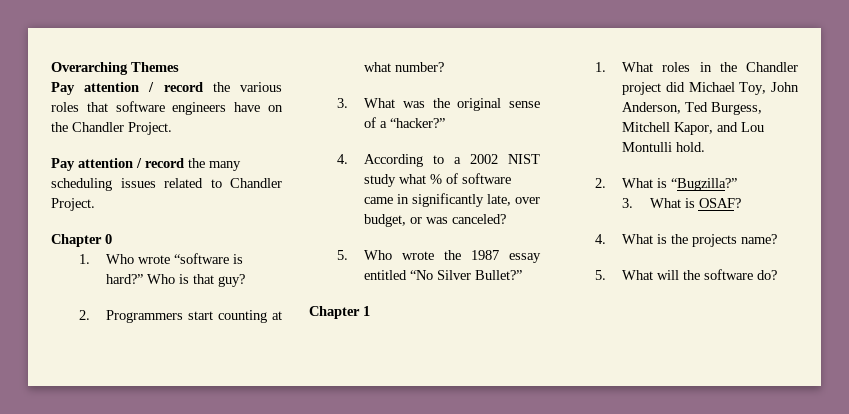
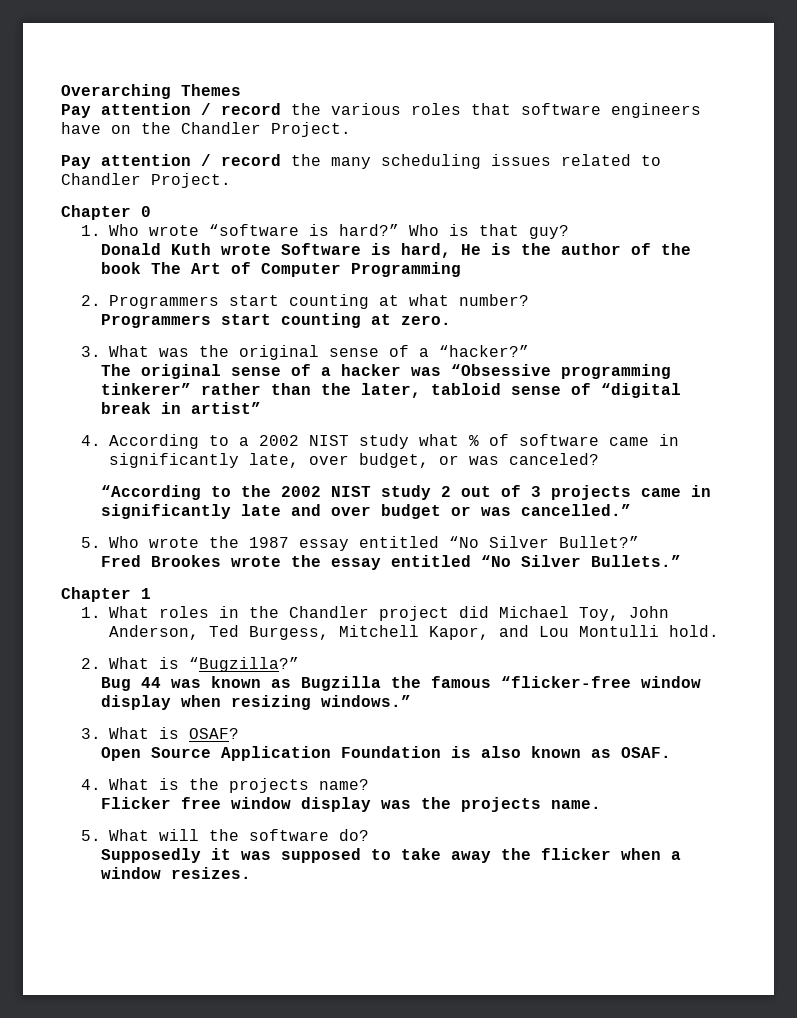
(245, 280) none -> [101,243,692,258] [101,262,462,277] // Donald Kuth wrote Software is hard, He is the author of the book The Art of Computer Programming
(444, 67) none -> [101,313,452,328] // Programmers start counting at zero.
(445, 123) none -> [101,364,672,379] [101,383,682,398] [101,402,262,414] // The original sense of a hacker was “Obsessive programming tinkerer” rather than the later, tabloid sense of “digital break in artist”
(506, 219) none -> [101,485,712,500] [101,504,632,519] // “According to the 2002 NIST study 2 out of 3 projects came in significantly late and over budget or was cancelled.”
(522, 275) none -> [101,555,682,570] // Fred Brookes wrote the essay entitled “No Silver Bullets.”
[621,198,741,208] 3. What is OSAF? -> [101,676,702,691] [101,695,412,710] [81,727,240,739] [101,746,672,761] Bug 44 was known as Bugzilla the famous “flicker-free window display when resizing windows.” // 3. What is OSAF? // Open Source Application Foundation is also known as OSAF.
(777, 239) none -> [101,797,602,812] // Flicker free window display was the projects name.
(777, 275) none -> [101,848,682,863] [101,867,252,879] // Supposedly it was supposed to take away the flicker when a window resizes.

